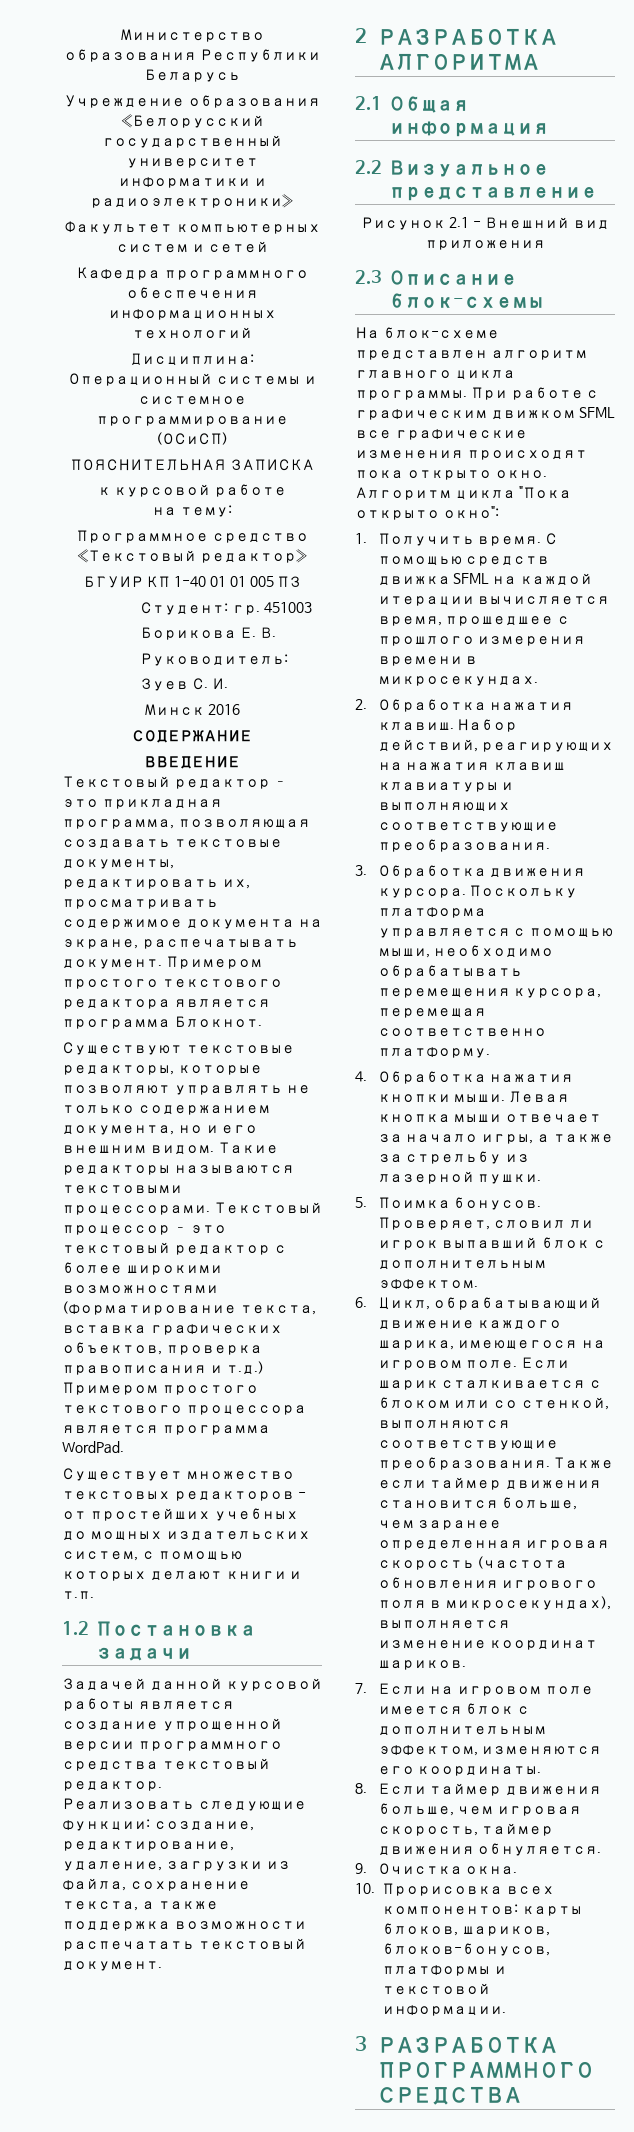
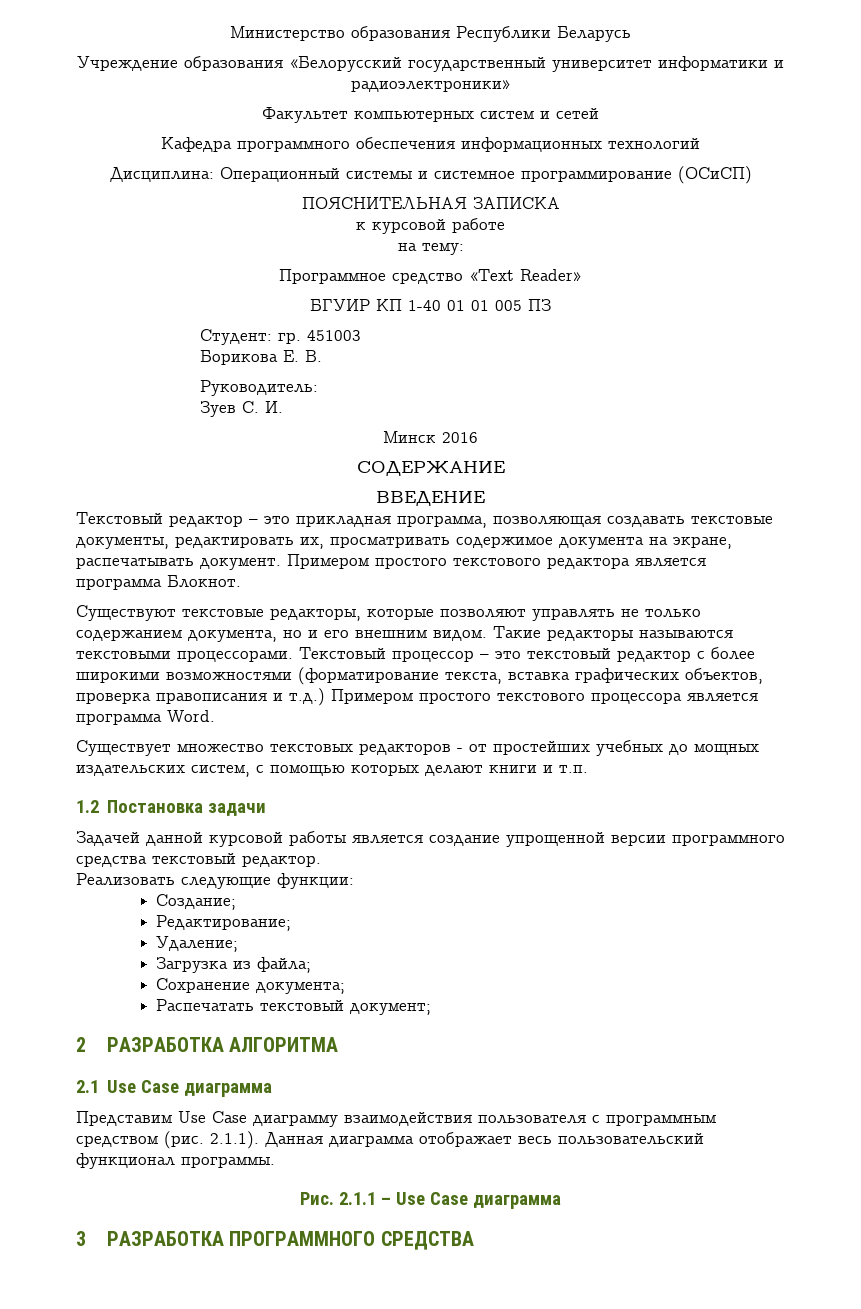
[76,549,308,563] «Текстовый редактор» -> [469,269,582,281] «Text Reader»
[62,1441,124,1454] WordPad. -> [167,710,215,722] Word.
[153,1821,254,1831] [62,1841,234,1851] [62,1861,290,1871] [62,1878,250,1891] [62,1901,218,1911] [62,1921,306,1931] [62,1938,306,1951] [62,1961,162,1971] [355,28,558,45] [377,53,540,70] [355,96,469,113] [389,121,549,137] [355,160,549,177] [389,186,597,201] [361,217,609,230] [425,240,545,250] [355,270,517,285] [389,293,544,308] [355,327,499,339] [355,350,587,360] [355,370,515,380] [355,387,599,400] [355,407,615,420] [355,429,527,440] [355,450,587,460] [355,470,547,480] [355,486,571,500] [355,506,499,520] [355,533,558,546] [377,556,550,566] [377,573,592,586] [377,596,610,606] [377,616,570,626] [377,636,586,646] [377,656,478,666] [377,676,538,686] [355,699,574,712] [377,719,518,732] [377,739,614,752] [377,762,566,771] [377,782,514,792] [377,802,510,812] [377,822,558,832] [377,839,550,852] [355,865,586,878] [377,885,578,898] [377,907,486,918] [377,928,614,938] [377,945,554,958] [377,965,522,978] [377,988,602,998] [377,1008,486,1018] [377,1028,546,1037] [377,1047,490,1058] [355,1071,574,1084] [377,1091,570,1103] [377,1114,602,1123] [377,1134,613,1144] [377,1151,530,1164] [377,1171,542,1184] [355,1197,542,1210] [377,1217,594,1230] [377,1237,605,1250] [377,1260,546,1270] [377,1279,478,1289] [355,1297,602,1310] [377,1320,562,1330] [377,1340,606,1350] [377,1357,570,1370] [377,1380,602,1390] [377,1397,609,1410] [377,1420,510,1429] [377,1440,558,1450] [377,1457,614,1470] [377,1477,602,1490] [377,1497,578,1510] [377,1520,502,1530] [377,1540,610,1550] [377,1556,568,1570] [377,1577,598,1590] [377,1596,612,1610] [377,1620,510,1629] [377,1640,598,1650] [377,1660,466,1670] [355,1683,593,1696] [377,1703,530,1715] [377,1726,546,1736] [377,1745,602,1756] [377,1766,542,1776] [355,1783,602,1796] [377,1803,582,1816] [377,1823,554,1836] [377,1843,602,1856] [355,1863,518,1875] [355,1883,554,1896] [382,1904,582,1916] [382,1923,550,1936] [382,1943,550,1956] [382,1965,506,1976] [382,1983,490,1995] [382,2005,506,2016] создание, редактирование, удаление, загрузки из файла, сохранение текста, а также поддержка возможности распечатать текстовый документ. // 2 РАЗРАБОТКА АЛГОРИТМА // 2.1 Общая информация // 2.2 Визуальное представление // Рисунок 2.1 - Внешний вид приложения // 2.3 Описание блок-схемы // На блок-схеме представлен алгоритм главного цикла программы. При работе с графическим движком SFML все графические изменения происходят пока открыто окно. Алгоритм цикла "Пока открыто окно": // 1. Получить время. С помощью средств движка SFML на каждой итерации вычисляется время, прошедшее с прошлого измерения времени в микросекундах. // 2. Обработка нажатия клавиш. Набор действий, реагирующих на нажатия клавиш клавиатуры и выполняющих соответствующие преобразования. // 3. Обработка движения курсора. Поскольку платформа управляется с помощью мыши, необходимо обрабатывать перемещения курсора, перемещая соответственно платформу. // 4. Обработка нажатия кнопки мыши. Левая кнопка мыши отвечает за начало игры, а также за стрельбу из лазерной пушки. // 5. Поимка бонусов. Проверяет, словил ли игрок выпавший блок с дополнительным эффектом. // 6. Цикл, обрабатывающий движение каждого шарика, имеющегося на игровом поле. Если шарик сталкивается с блоком или со стенкой, выполняются соответствующие преобразования. Также если таймер движения становится больше, чем заранее определенная игровая скорость (частота обновления игрового поля в микросекундах), выполняется изменение координат шариков. // 7. Если на игровом поле имеется блок с дополнительным эффектом, изменяются его координаты. // 8. Если таймер движения больше, чем игровая скорость, таймер движения обнуляется. // 9. Очистка окна. // 10. Прорисовка всех компонентов: карты блоков, шариков, блоков-бонусов, платформы и текстовой информации. -> [155,894,236,910] [155,915,291,931] [155,936,238,952] [155,957,311,973] [155,978,345,994] [155,999,431,1015] [76,1037,339,1052] [76,1080,273,1097] [76,1111,716,1127] [76,1131,704,1149] [76,1153,275,1169] [300,1192,561,1209] // Создание; // Редактирование; // Удаление; // Загрузка из файла; // Cохранение документа; // Распечатать текстовый документ; // 2 РАЗРАБОТКА АЛГОРИТМА // 2.1 Use Case диаграмма // Представим Use Case диаграмму взаимодействия пользователя с программным средством (рис. 2.1.1). Данная диаграмма отображает весь пользовательский функционал программы. // Рис. 2.1.1 – Use Case диаграмма

